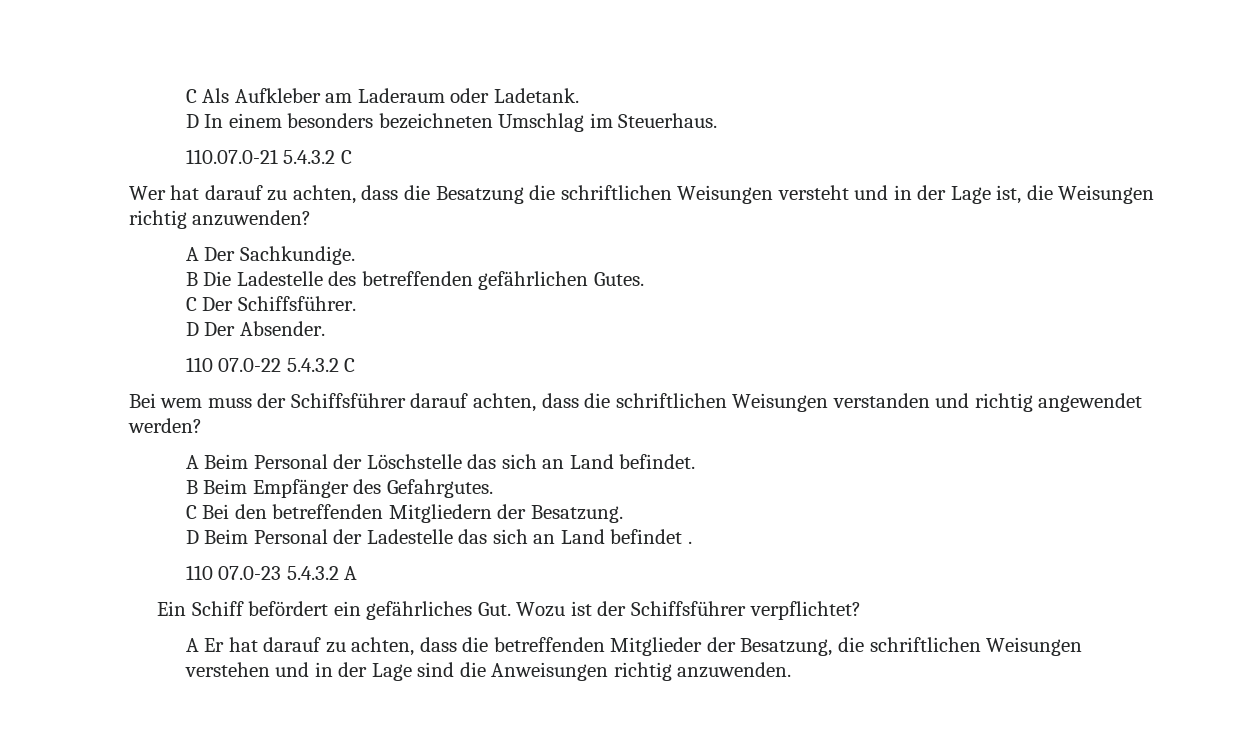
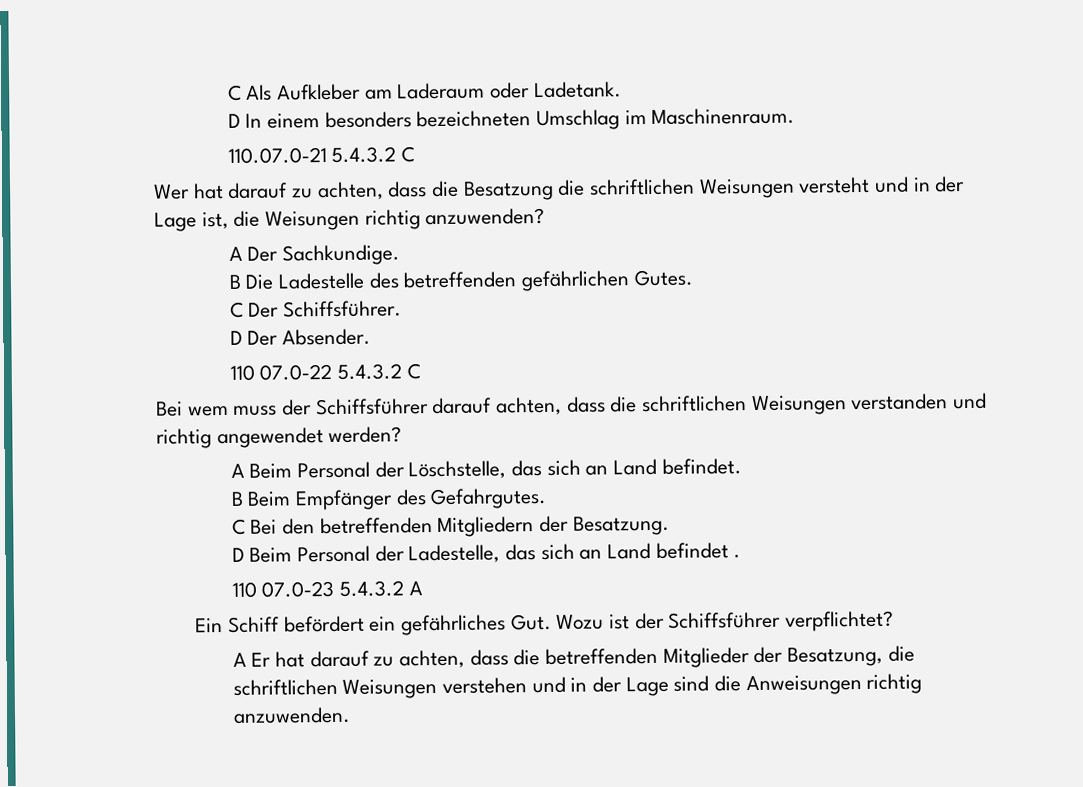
[618,113,718,128] Steuerhaus. -> [651,107,796,125] Maschinenraum.
[366,454,462,469] Löschstelle -> [408,460,507,480] Löschstelle,
[366,529,453,544] Ladestelle -> [408,544,501,564] Ladestelle,

